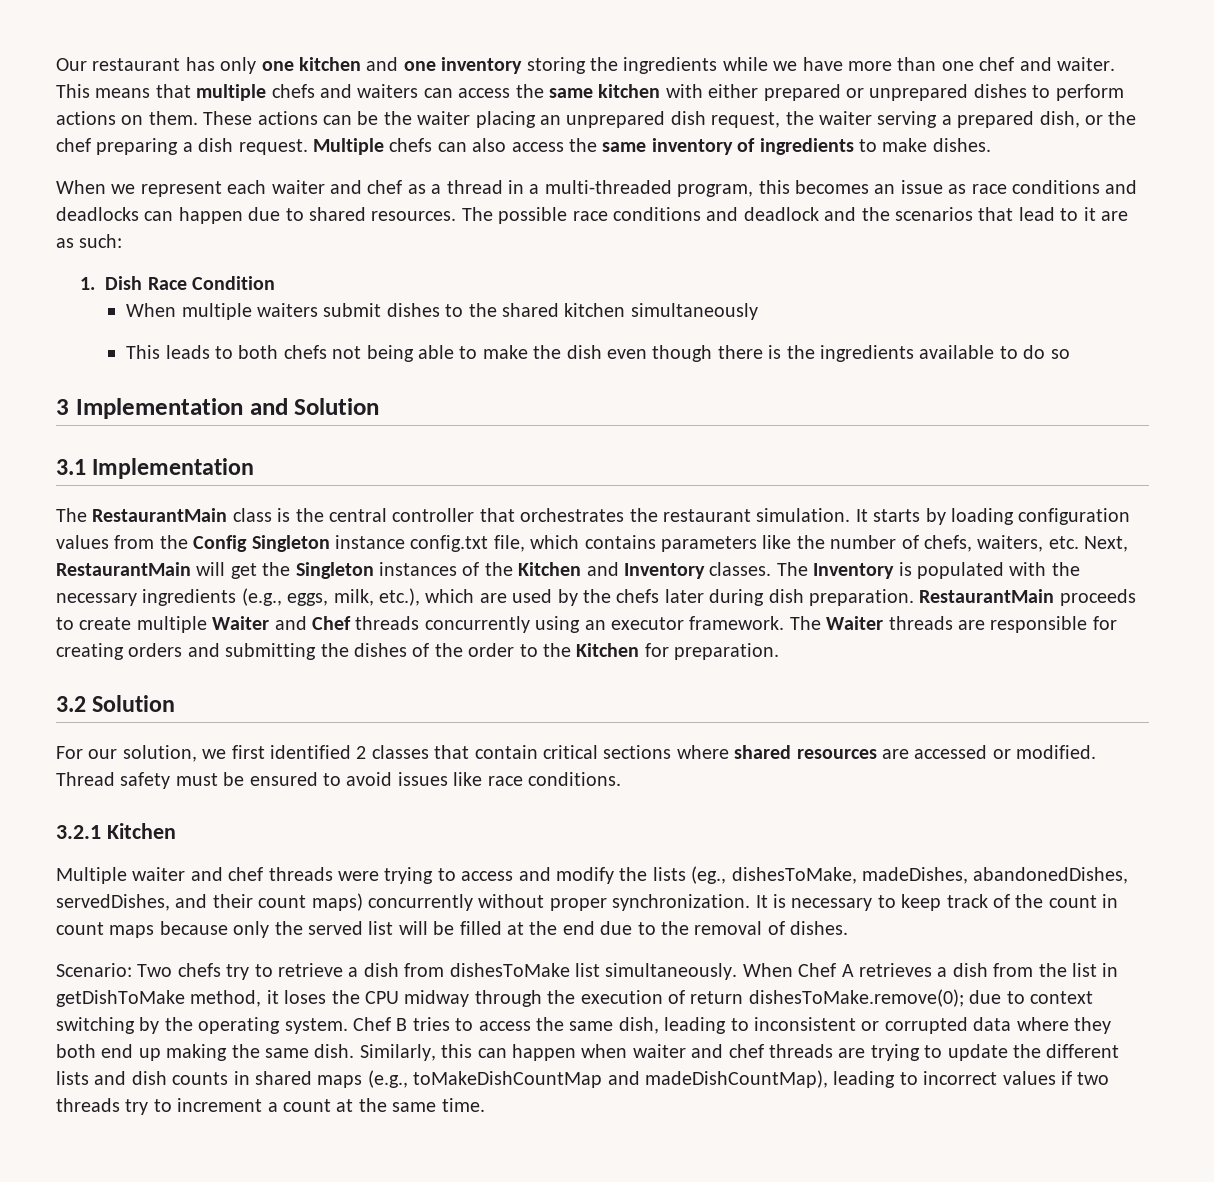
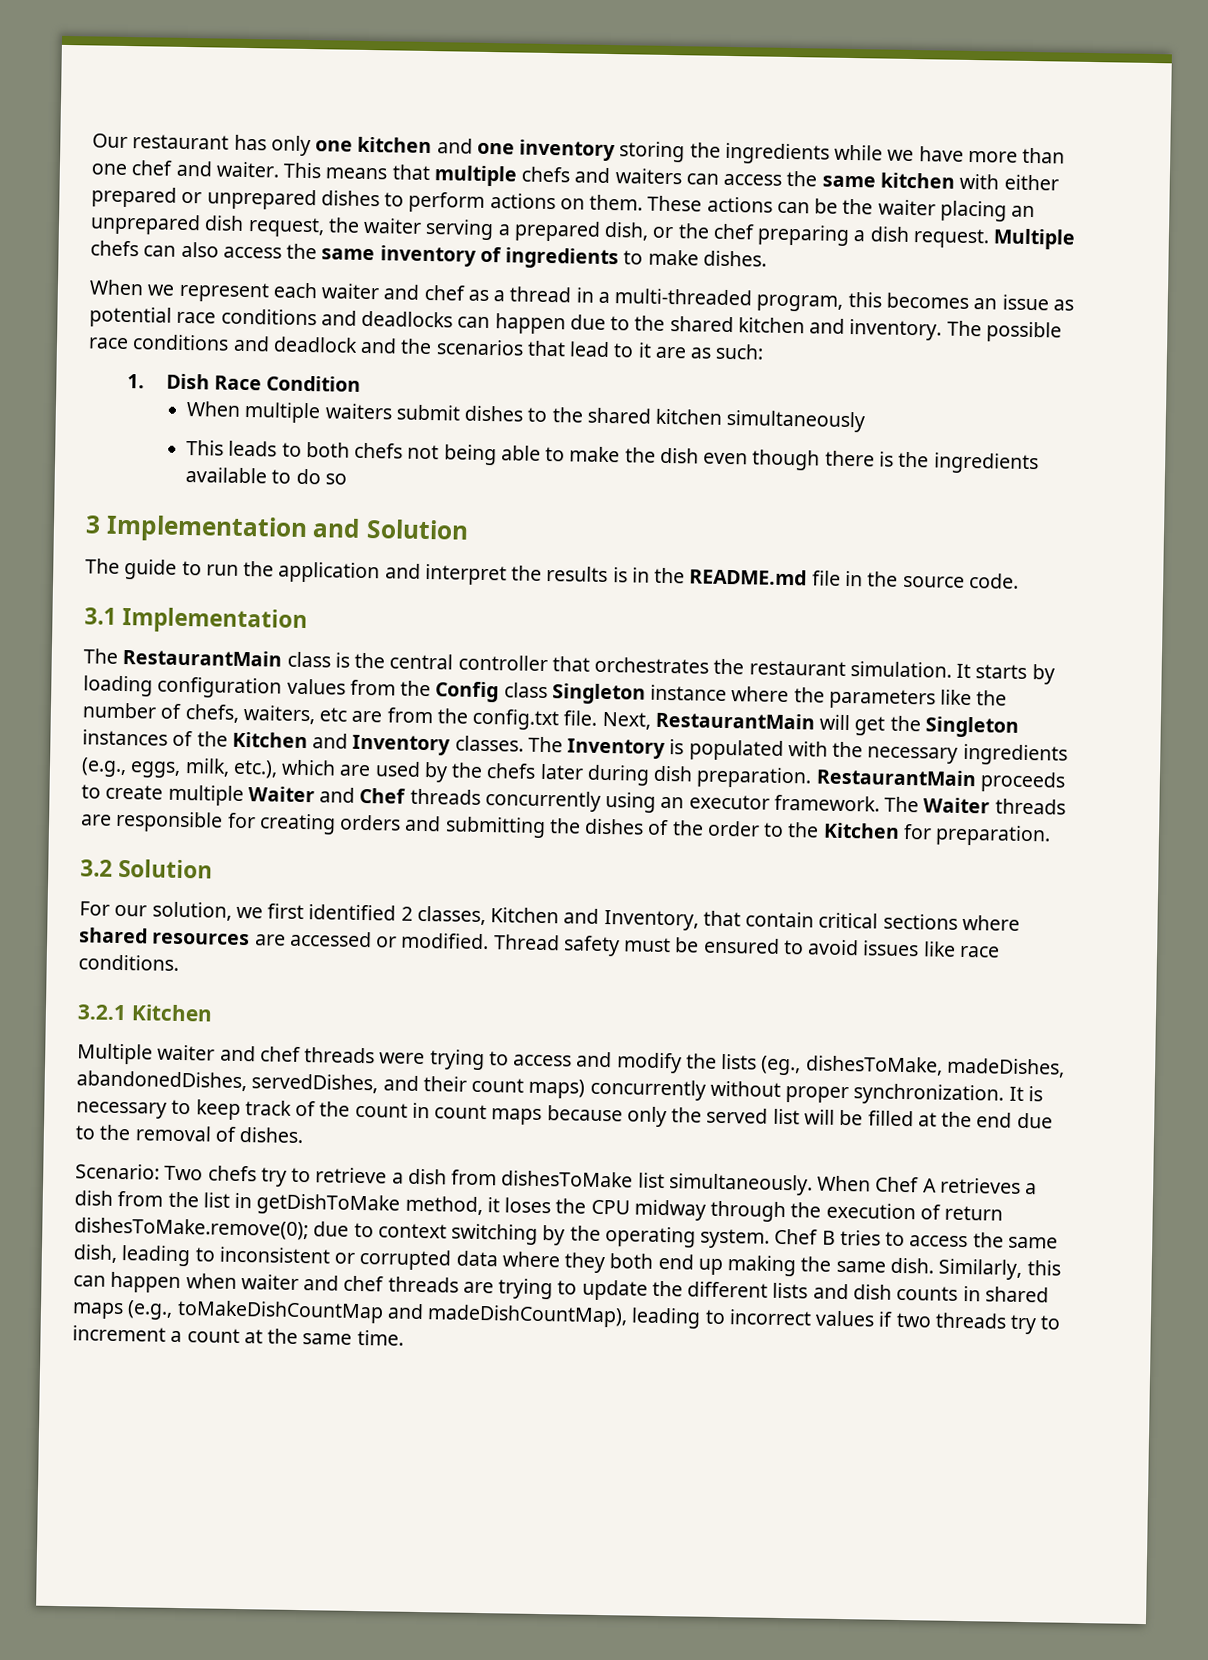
(967, 189) none -> [89,306,172,328] potential
[309,207,457,221] shared resources. -> [634,315,943,341] the shared kitchen and inventory.
(380, 406) none -> [85,558,1019,589] // The guide to run the application and interpret the results is in the README.md file in the source code.
(248, 543) none -> [503,682,548,699] class
[410,535,656,552] config.txt file, which contains -> [731,686,825,703] where the
[1048,536,1079,549] etc. -> [319,707,598,731] etc are from the config.txt file.
[371,745,429,759] classes -> [416,905,699,931] classes, Kitchen and Inventory,

